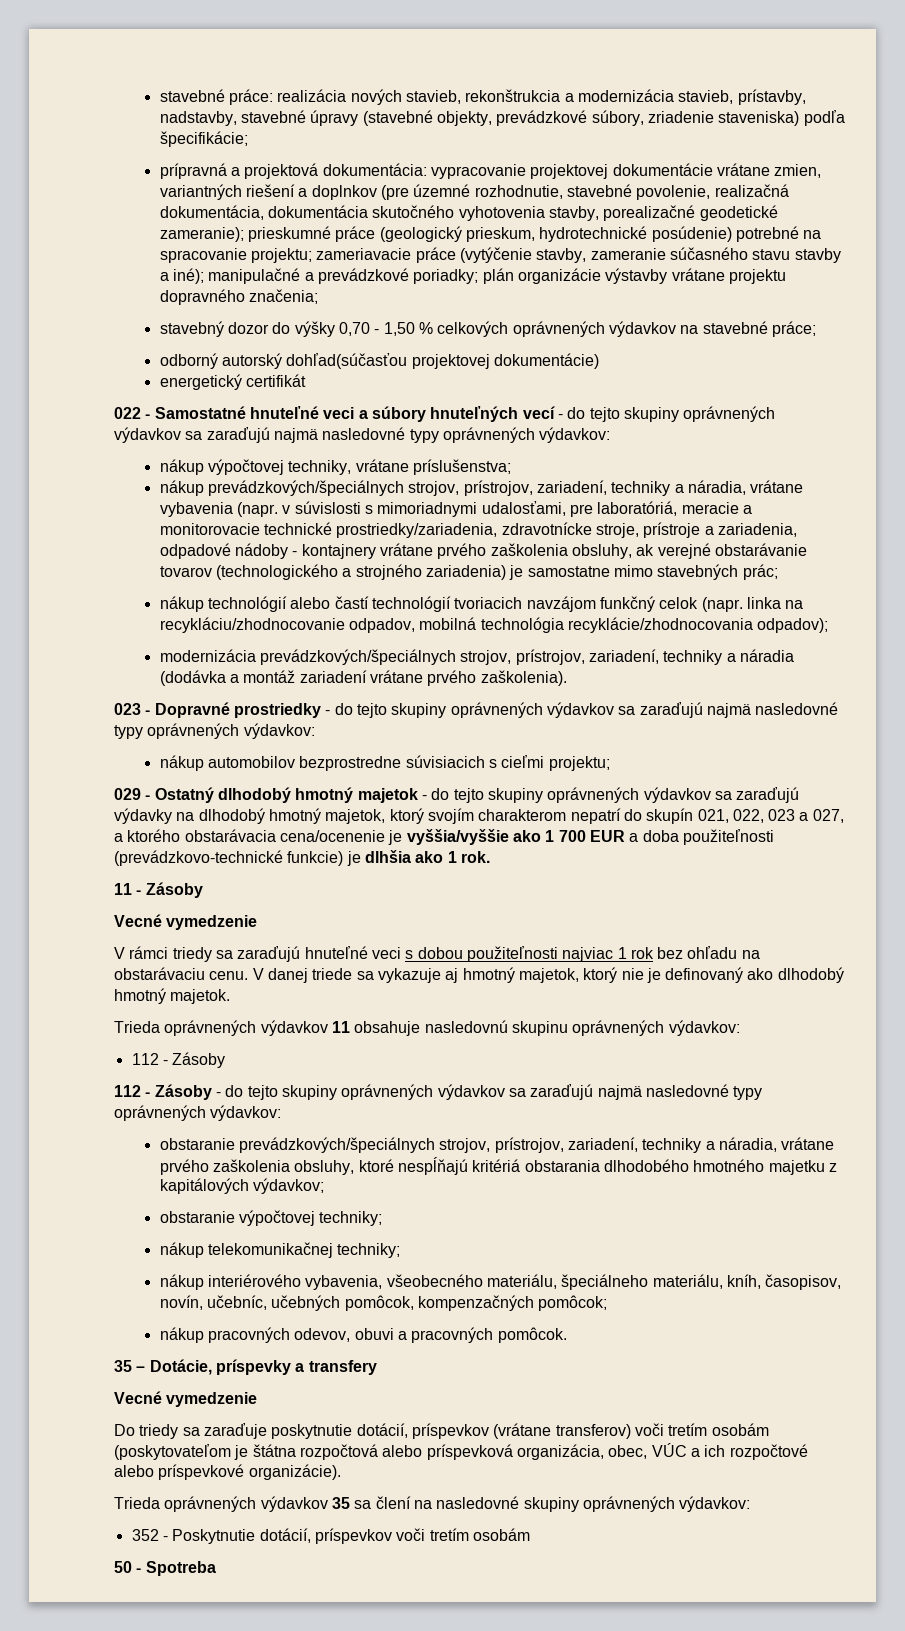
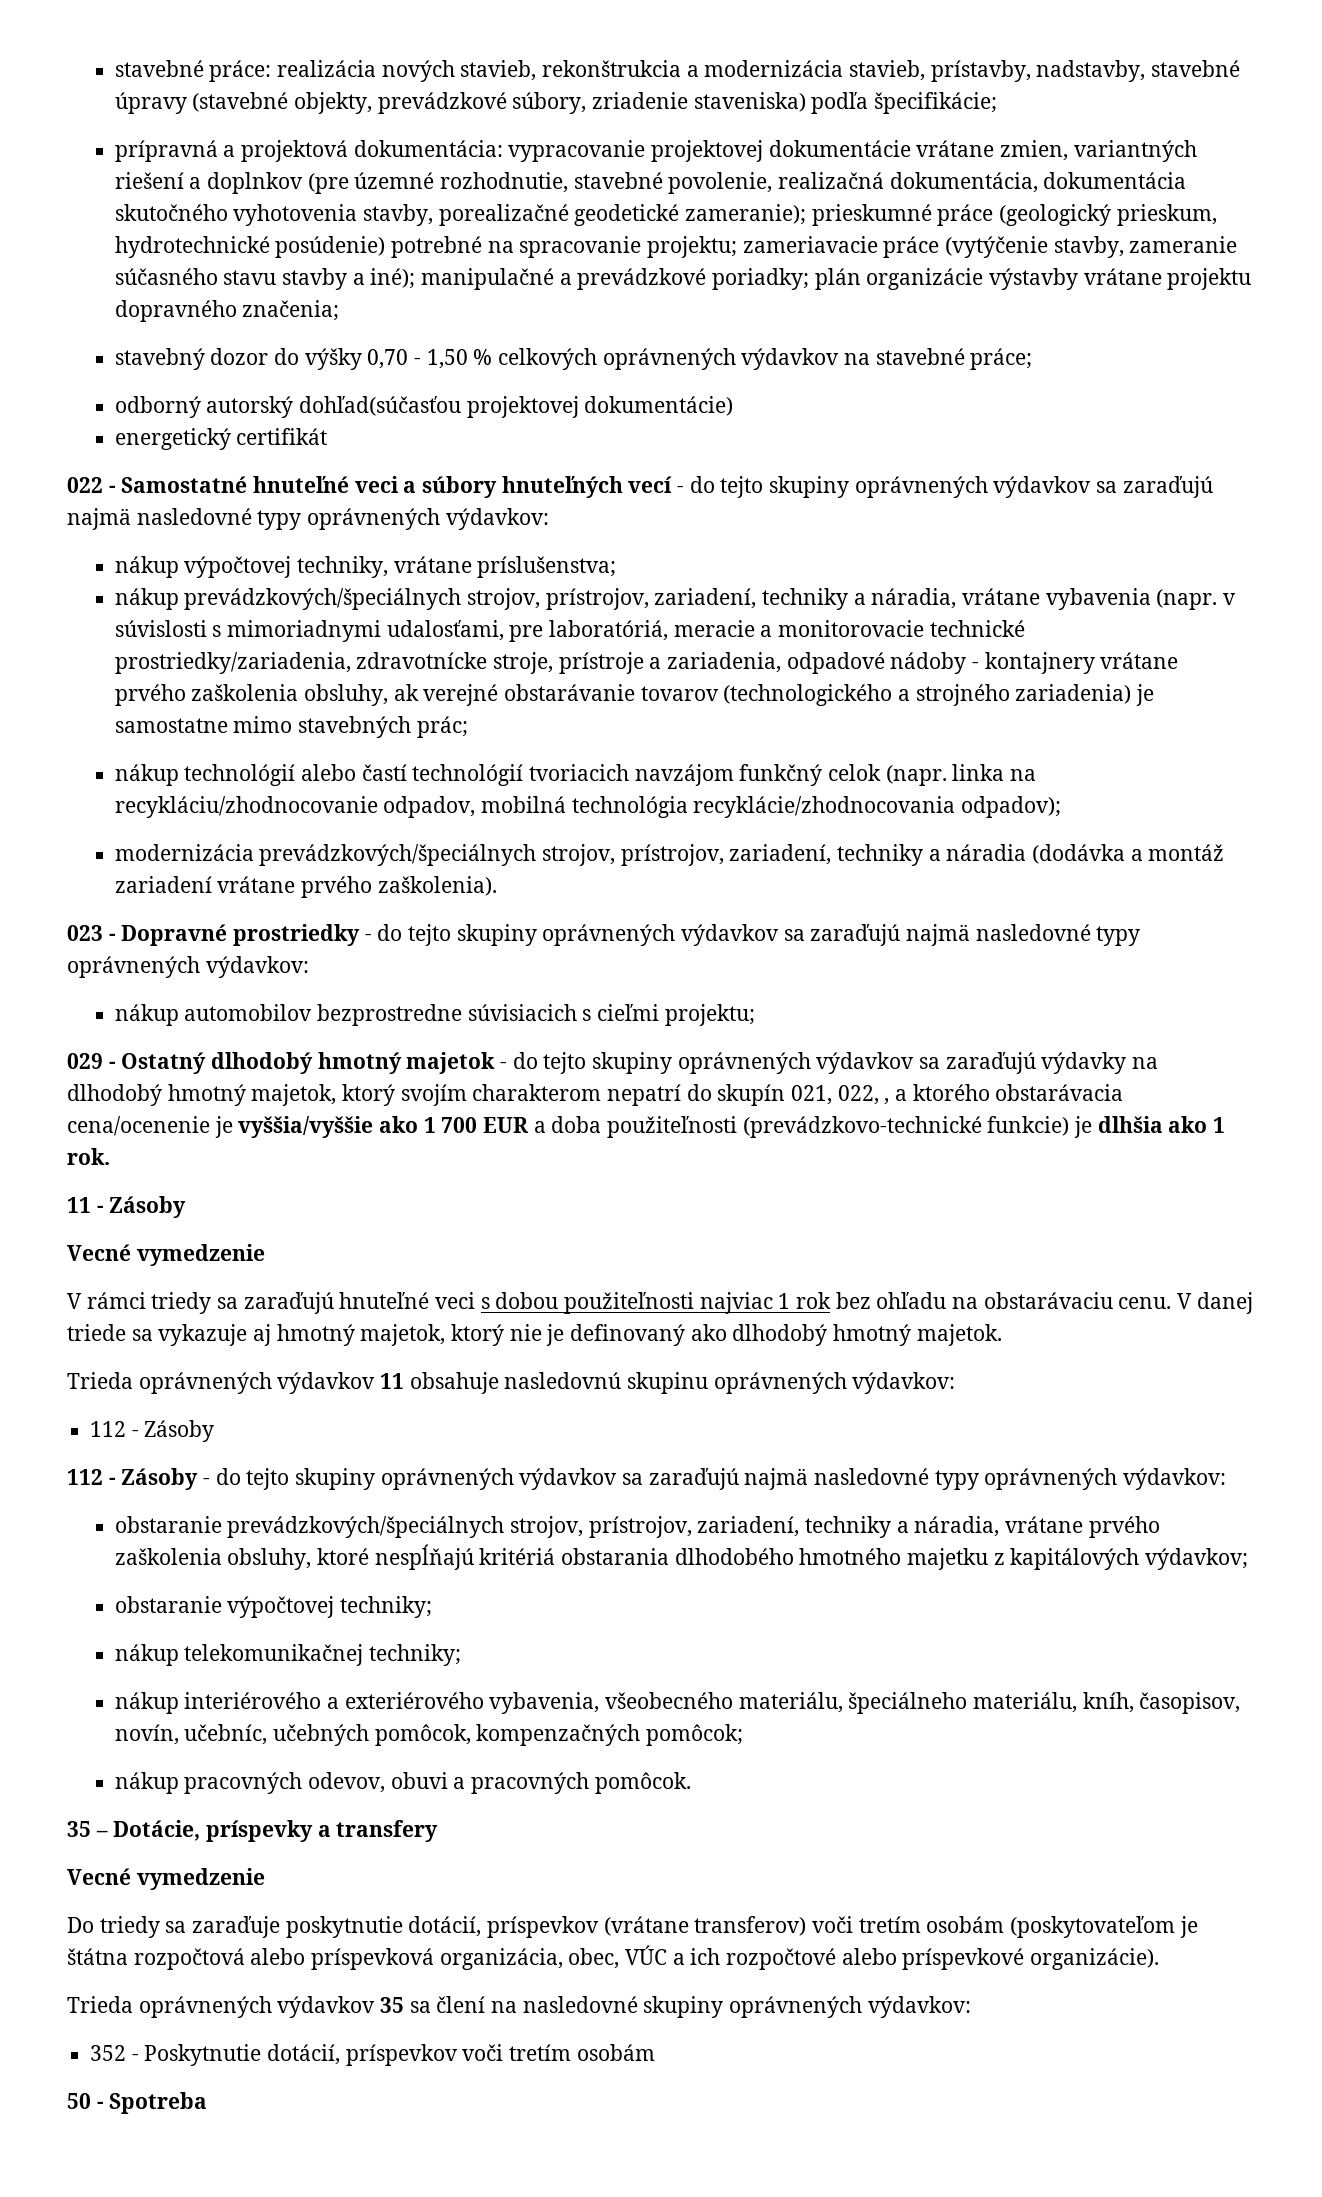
[768,809,844,823] 023 a 027, -> [884,1098,890,1105] ,
(302, 1280) none -> [327,1692,484,1709] a exteriérového

